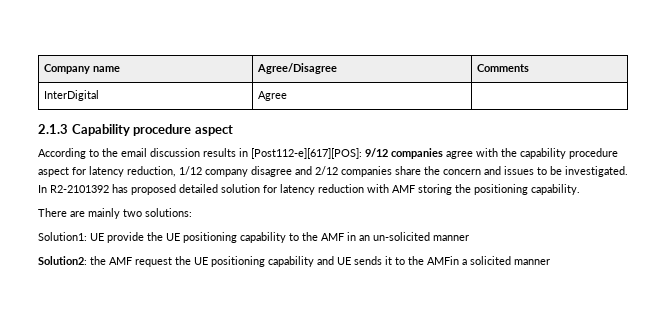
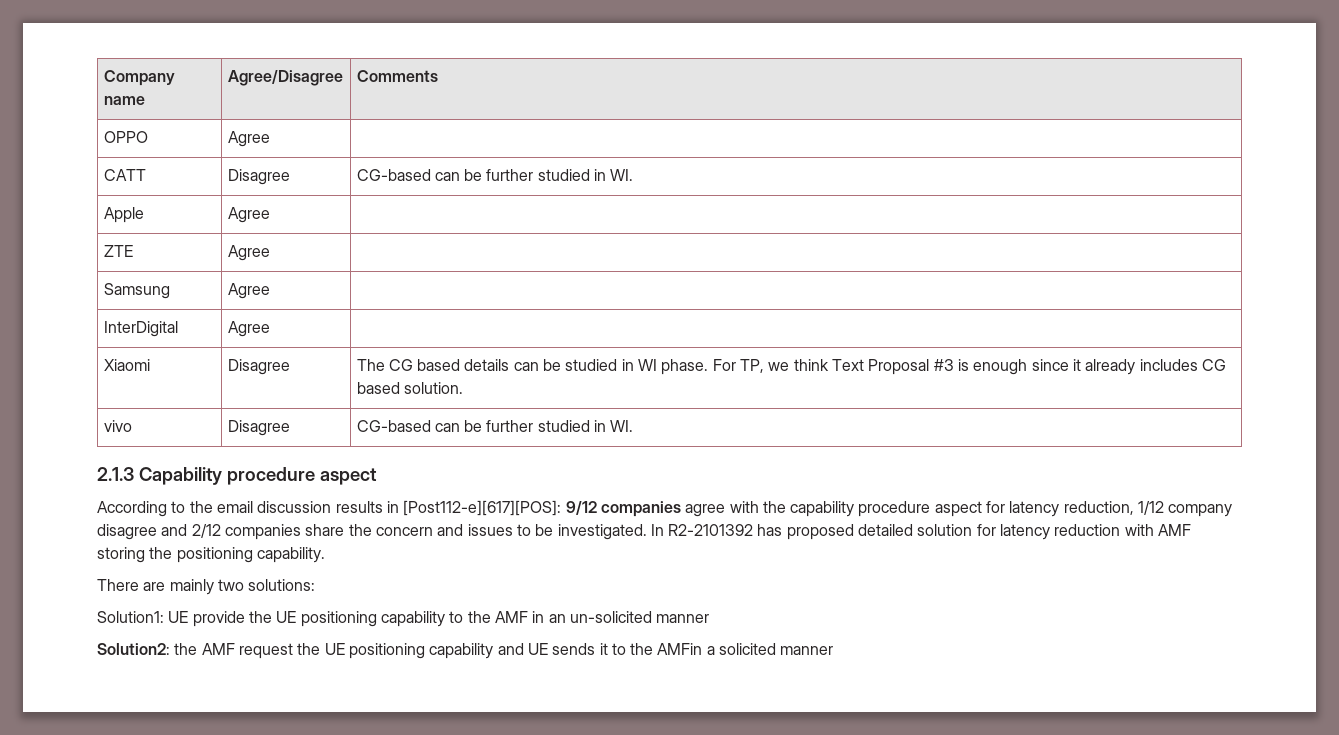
[44,90,100,101] [258,91,288,101] InterDigital | Agree | -> [103,131,148,143] [227,131,270,147] [103,169,146,181] [227,169,290,185] [356,169,634,181] [103,207,144,223] [227,207,270,223] [103,245,133,257] [227,245,270,261] [103,283,170,299] [227,283,270,299] [103,321,178,337] [227,321,270,337] [103,359,150,371] [227,359,290,375] [356,359,1226,375] [356,382,463,394] [103,420,132,432] [227,420,290,436] [356,420,634,432] OPPO | Agree | // CATT | Disagree | CG-based can be further studied in WI. // Apple | Agree | // ZTE | Agree | // Samsung | Agree | // InterDigital | Agree | // Xiaomi | Disagree | The CG based details can be studied in WI phase. For TP, we think Text Proposal #3 is enough since it already includes CG based solution. // vivo | Disagree | CG-based can be further studied in WI.

